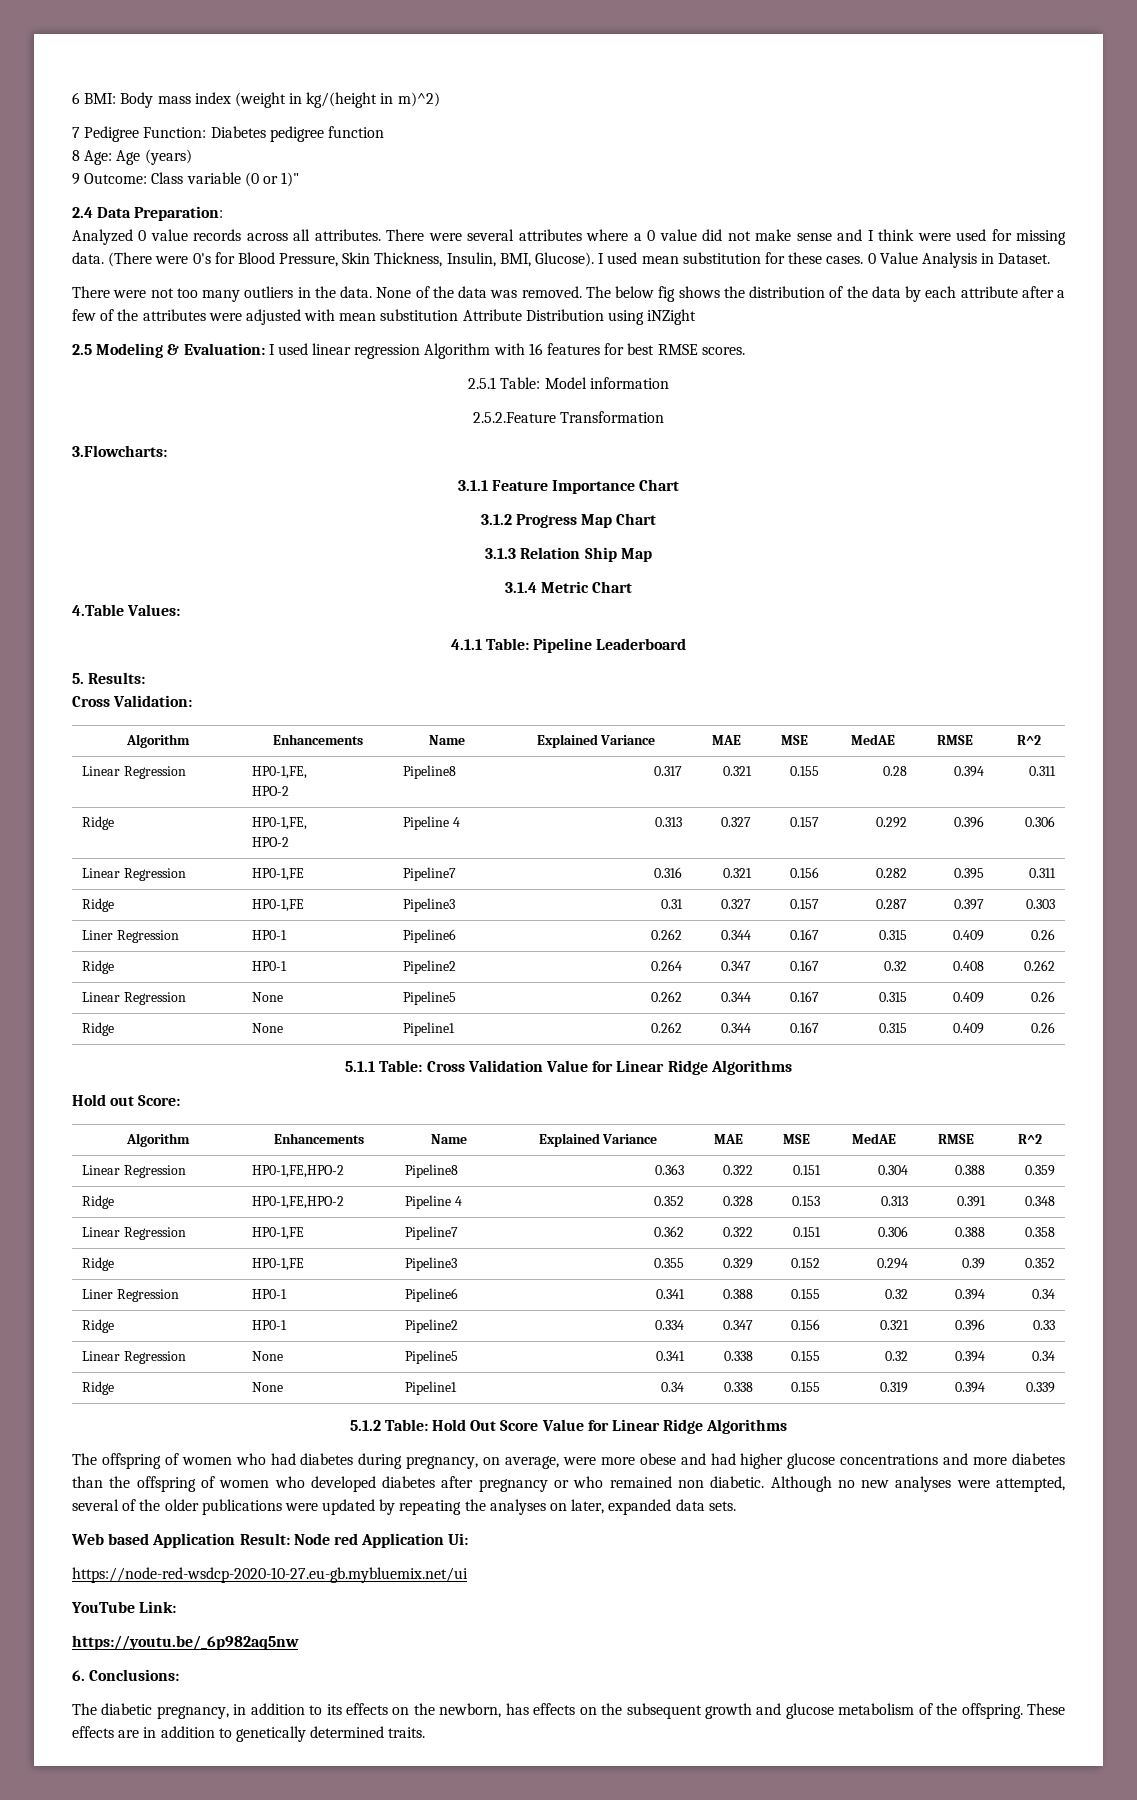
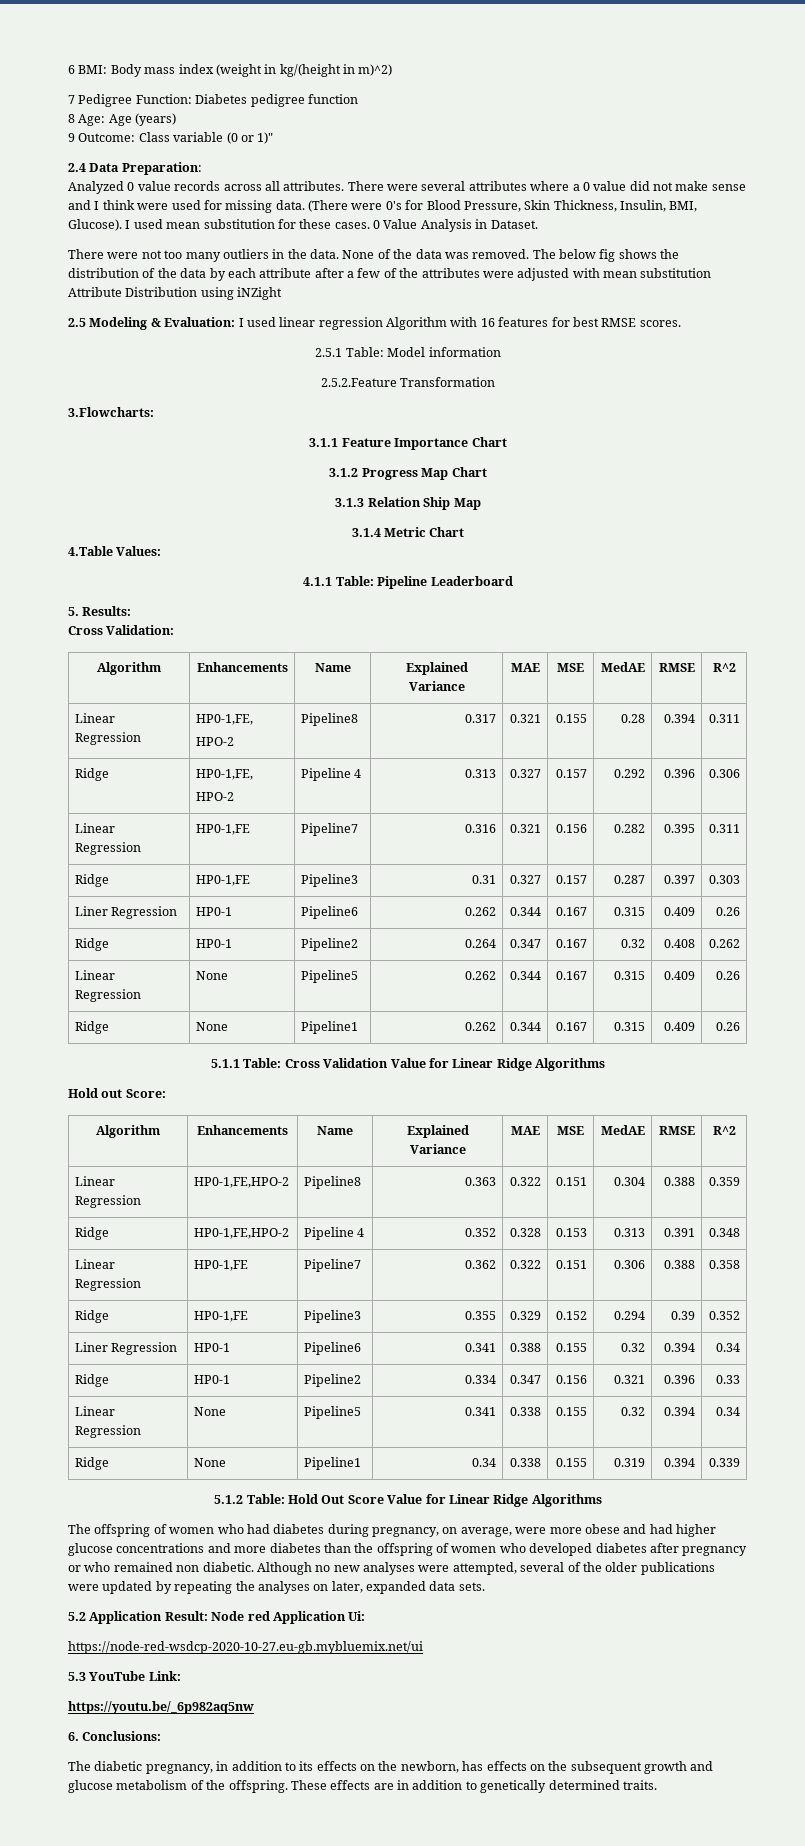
[71,1533,150,1545] Web based -> [68,1612,86,1621] 5.2
(468, 1575) none -> [68,1672,86,1681] 5.3

